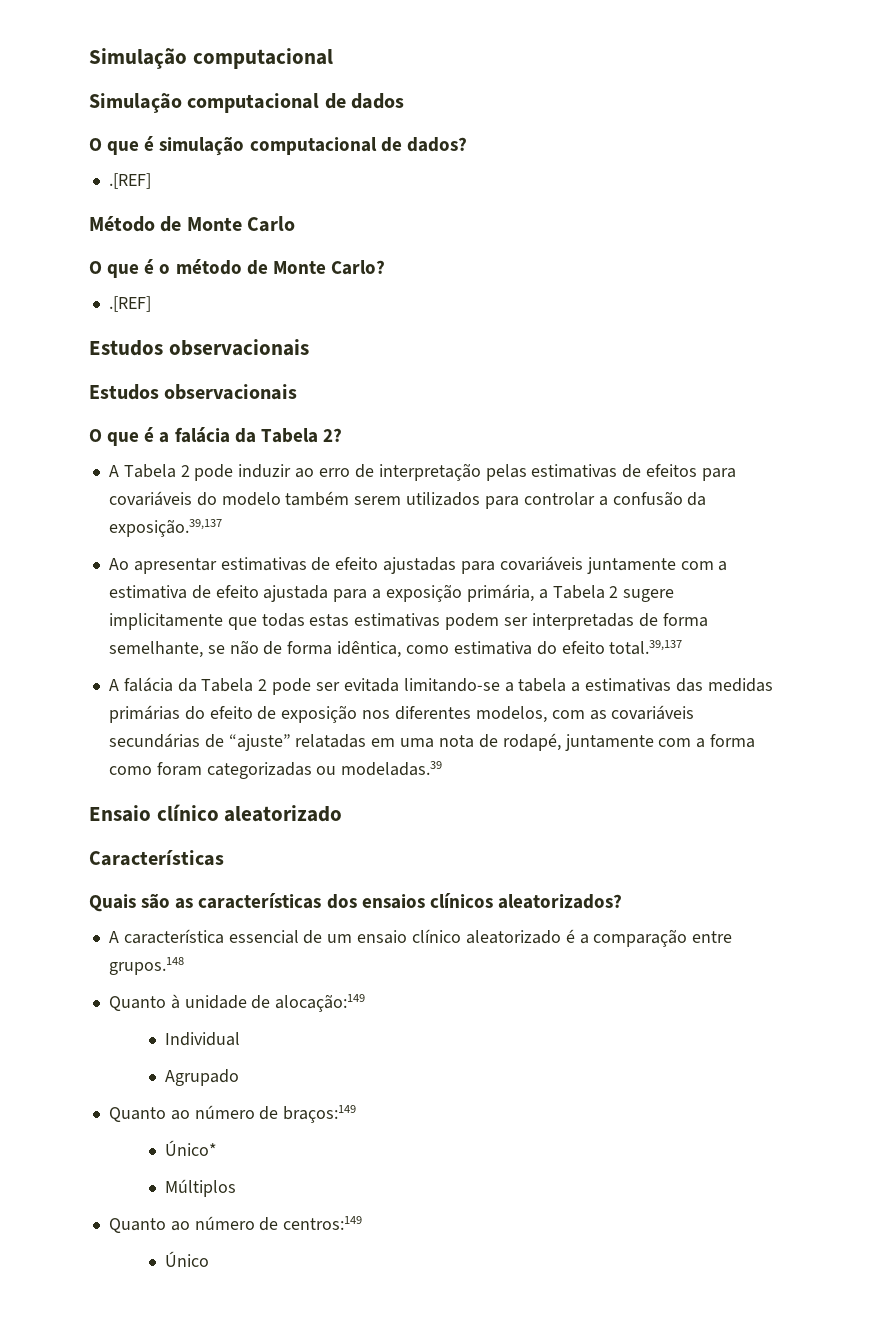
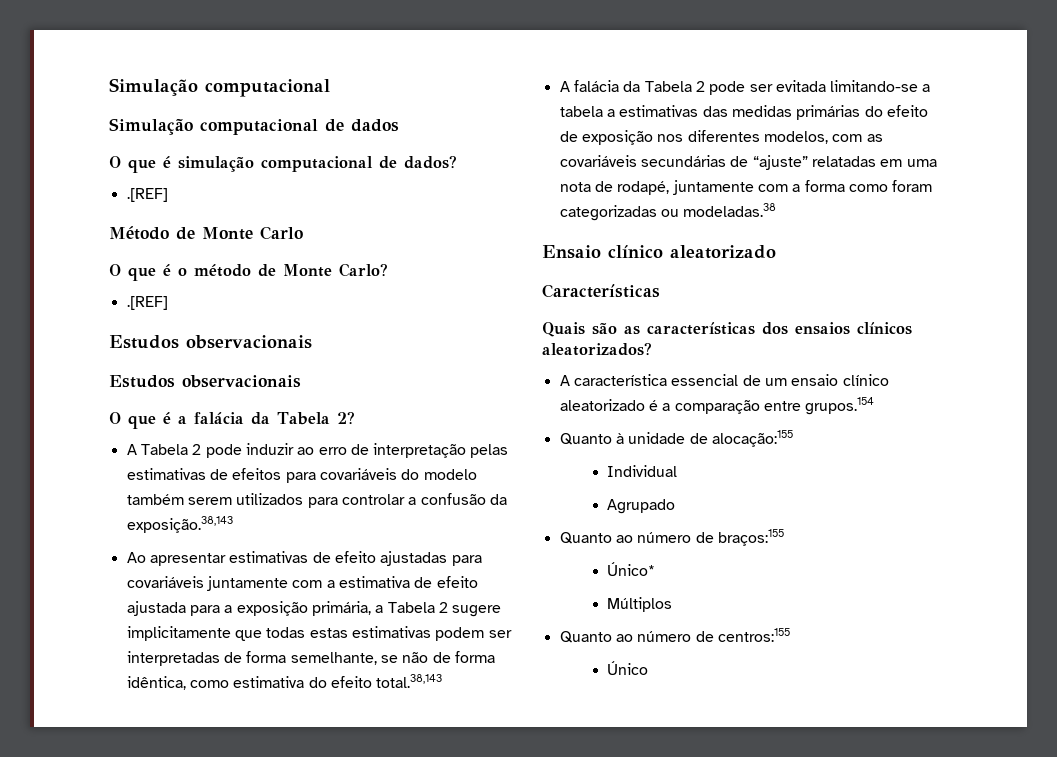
[108,519,222,537] exposição.39,137 -> [126,516,233,533] exposição.38,143
[609,640,683,655] total.39,137 -> [376,674,443,688] total.38,143
[341,761,443,776] modeladas.39 -> [683,203,777,217] modeladas.38
[108,957,184,975] grupos.148 -> [805,397,875,415] grupos.154
[275,994,366,1012] alocação:149 -> [711,430,793,447] alocação:155
[283,1105,357,1123] braços:149 -> [717,529,784,546] braços:155
[283,1216,363,1230] centros:149 -> [717,628,790,642] centros:155

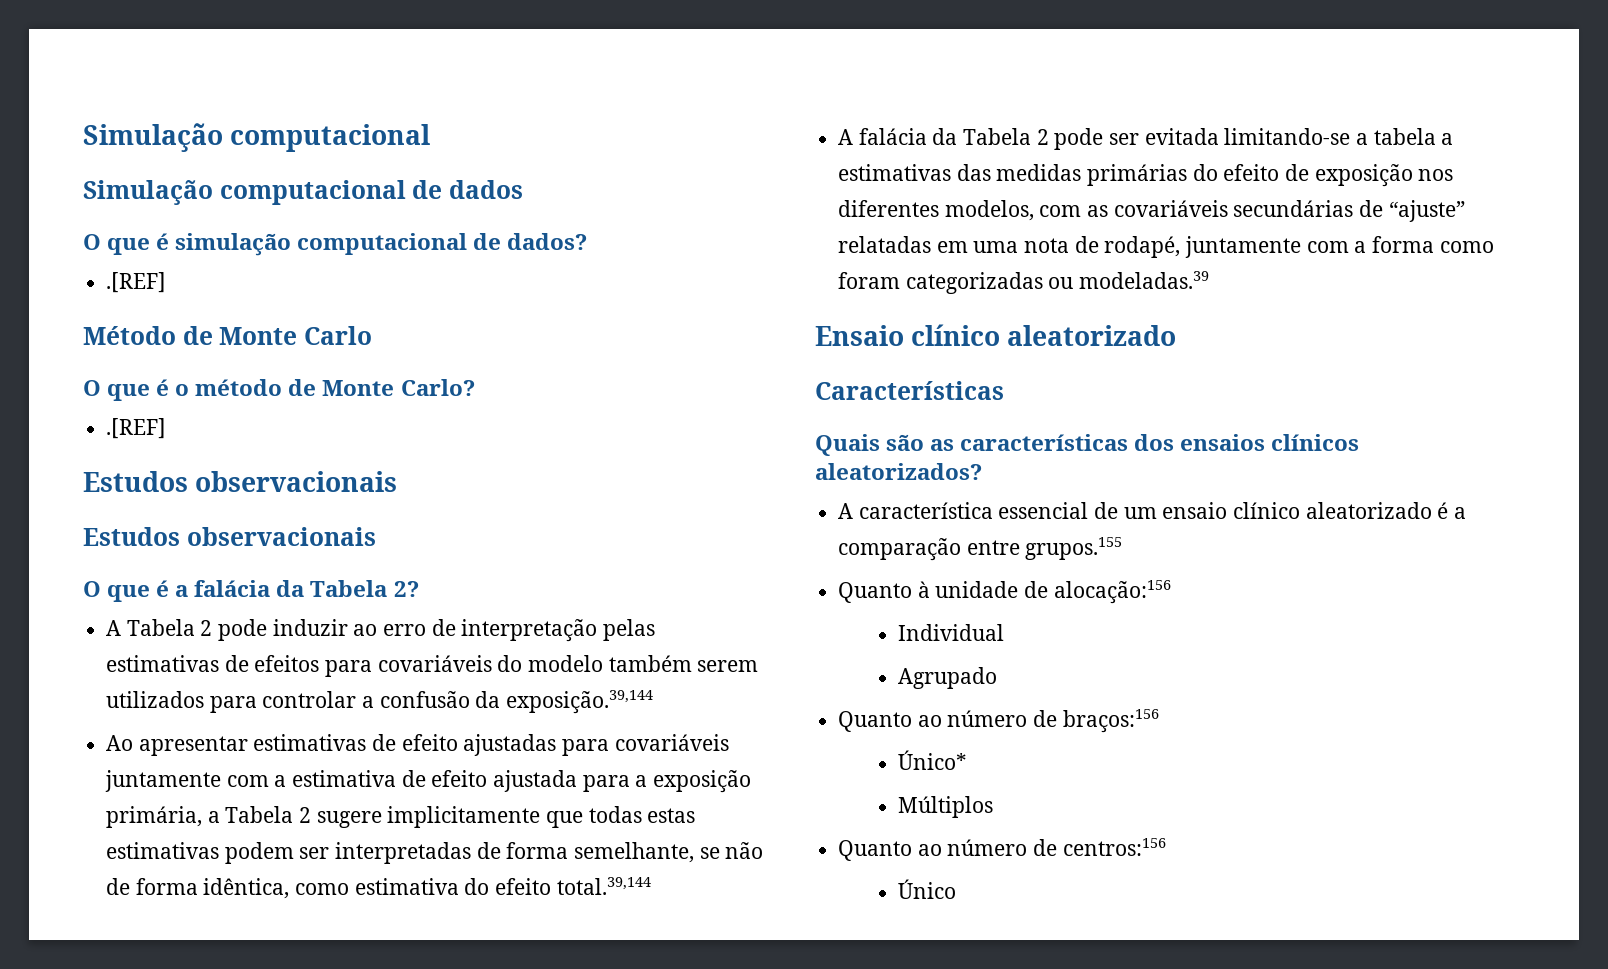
[126,516,233,533] exposição.38,143 -> [506,690,654,714] exposição.39,144
[376,674,443,688] total.38,143 -> [556,877,651,895] total.39,144
[683,203,777,217] modeladas.38 -> [1079,271,1210,289] modeladas.39
[805,397,875,415] grupos.154 -> [1025,537,1123,560] grupos.155
[711,430,793,447] alocação:155 -> [1053,580,1171,604] alocação:156
[717,529,784,546] braços:155 -> [1062,709,1159,733] braços:156
[717,628,790,642] centros:155 -> [1062,838,1166,856] centros:156

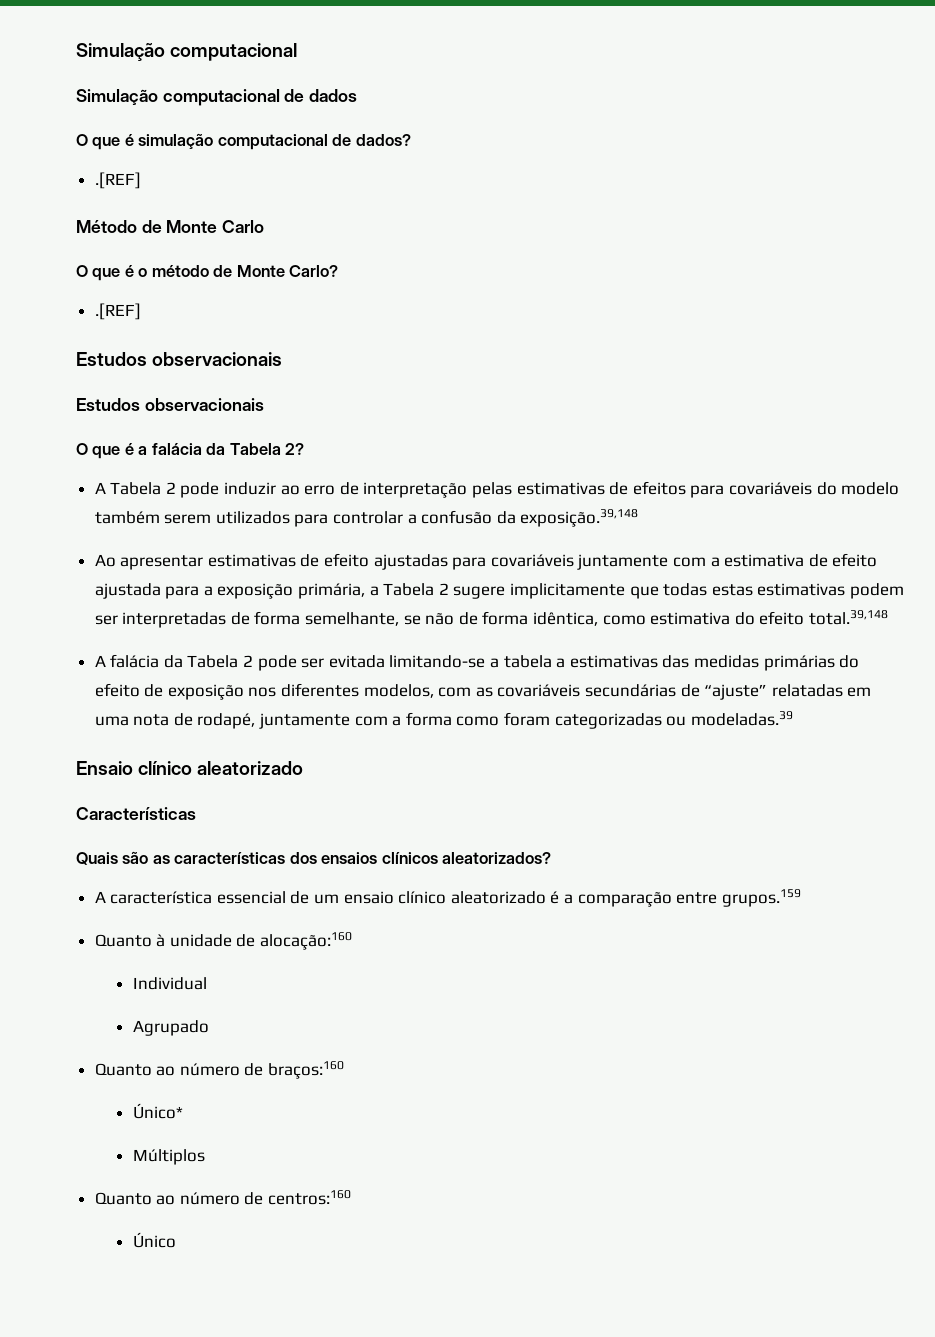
[506,690,654,714] exposição.39,144 -> [520,509,639,527] exposição.39,148
[556,877,651,895] total.39,144 -> [808,610,888,625] total.39,148
[1025,537,1123,560] grupos.155 -> [721,889,801,907] grupos.159
[1053,580,1171,604] alocação:156 -> [260,932,353,950] alocação:160
[1062,709,1159,733] braços:156 -> [268,1061,345,1079] braços:160
[1062,838,1166,856] centros:156 -> [268,1190,352,1205] centros:160

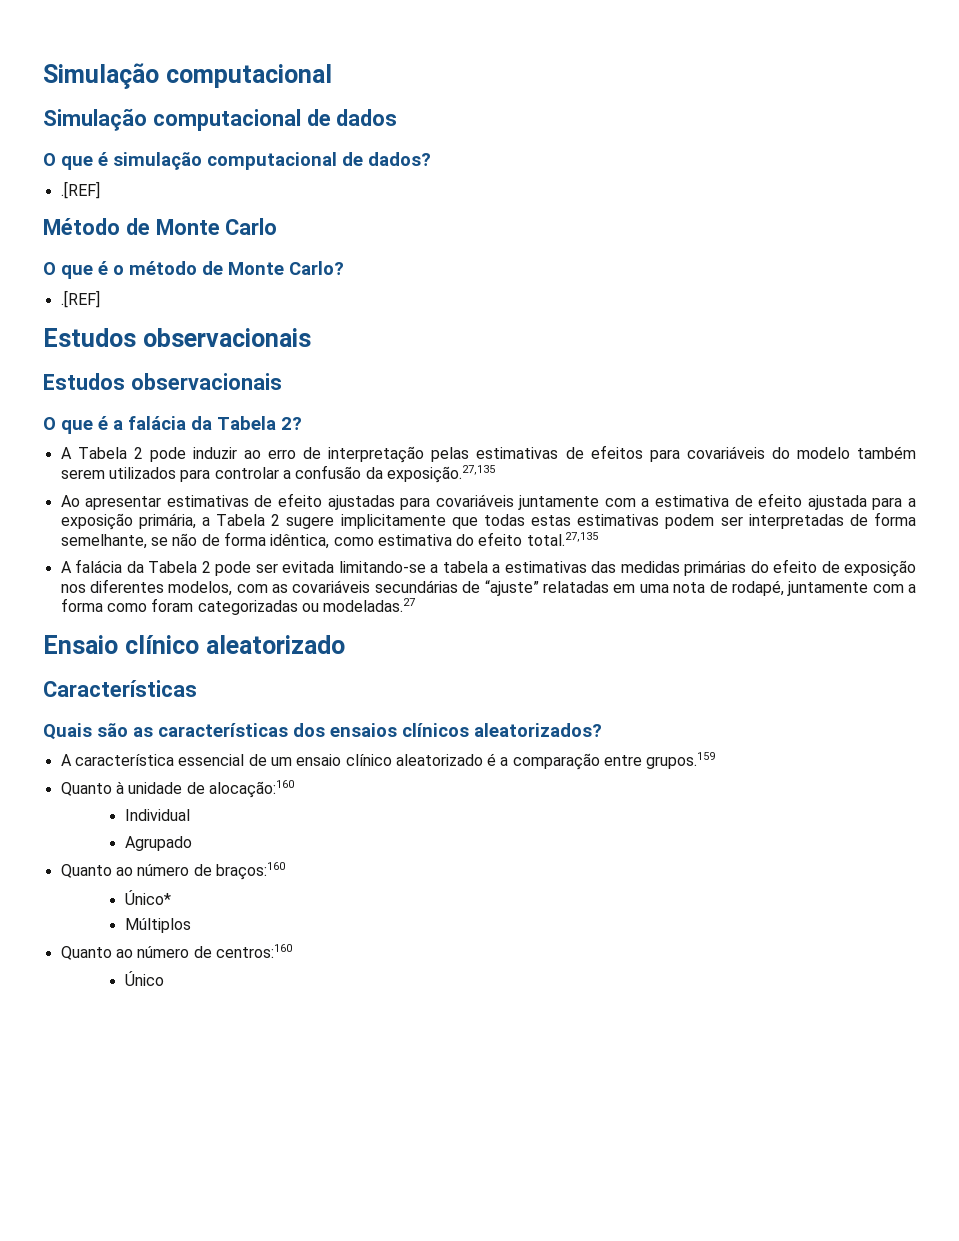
[520,509,639,527] exposição.39,148 -> [386,465,495,483] exposição.27,135
[808,610,888,625] total.39,148 -> [526,532,598,546] total.27,135
[690,711,793,726] modeladas.39 -> [323,598,416,612] modeladas.27

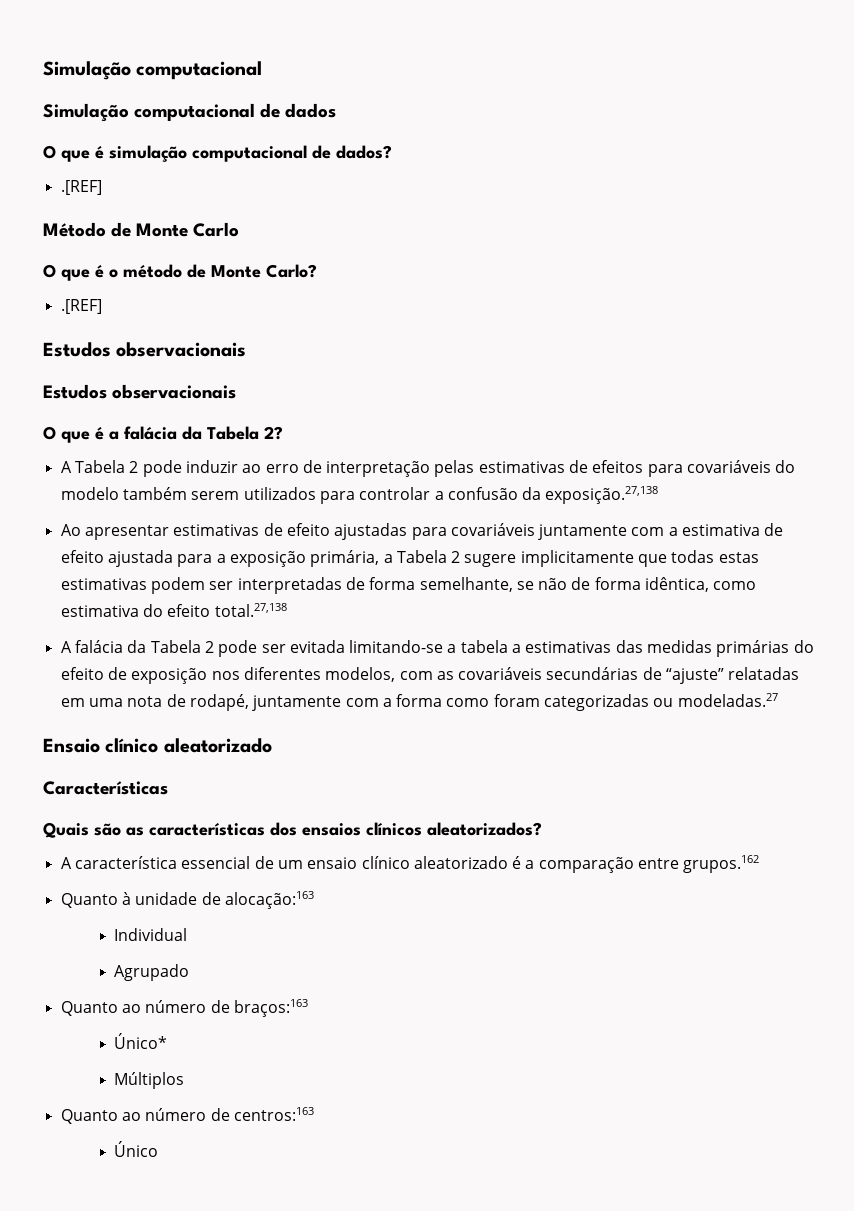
[386,465,495,483] exposição.27,135 -> [545,486,659,504] exposição.27,138
[526,532,598,546] total.27,135 -> [214,603,287,617] total.27,138
[646,752,716,769] grupos.159 -> [683,855,760,873] grupos.162
[208,780,294,798] alocação:160 -> [224,891,314,909] alocação:163
[215,862,285,880] braços:160 -> [233,999,308,1017] braços:163
[215,944,292,958] centros:160 -> [233,1107,314,1121] centros:163

